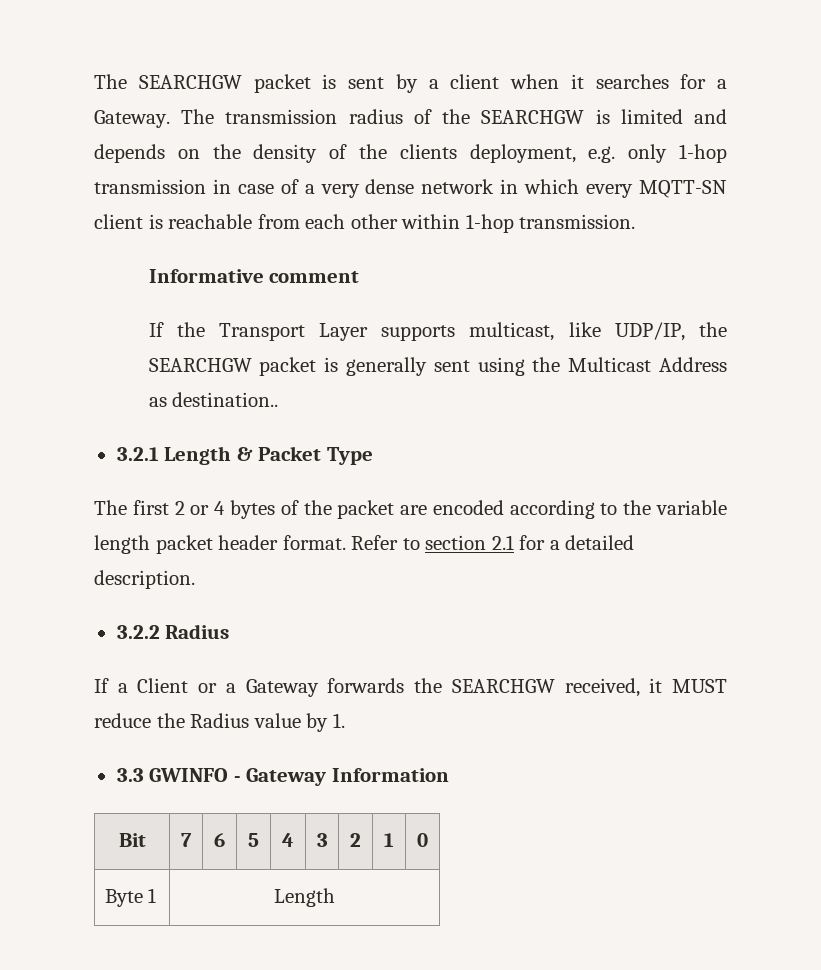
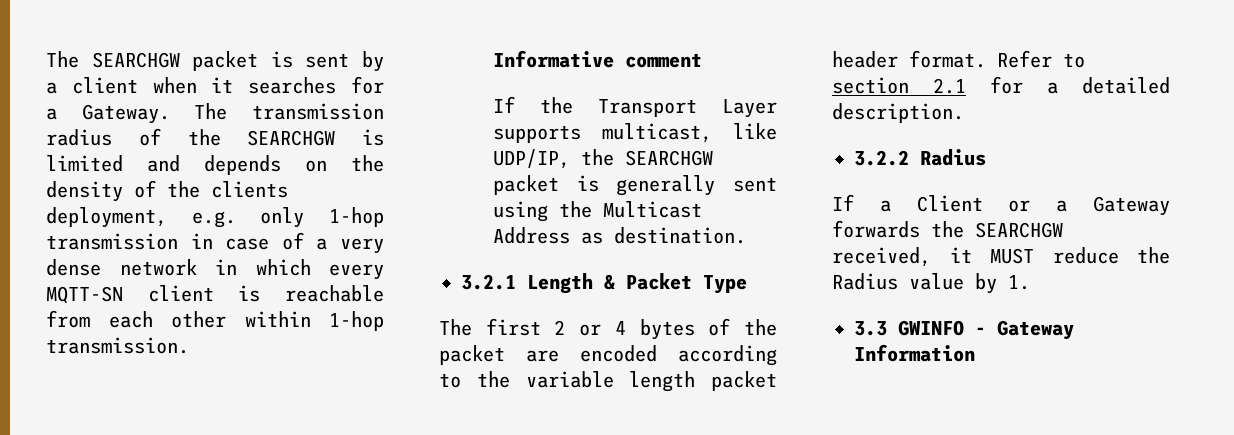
[172,392,279,407] destination.. -> [614,227,747,244] destination.
[118,833,146,847] [181,833,192,847] [214,833,225,847] [248,833,259,847] [282,833,294,847] [316,833,328,847] [350,833,361,847] [384,833,394,847] [417,833,428,847] [104,888,157,907] [274,888,335,907] // Bit | 7 | 6 | 5 | 4 | 3 | 2 | 1 | 0 // Byte 1 | Length -> (975, 353) none

